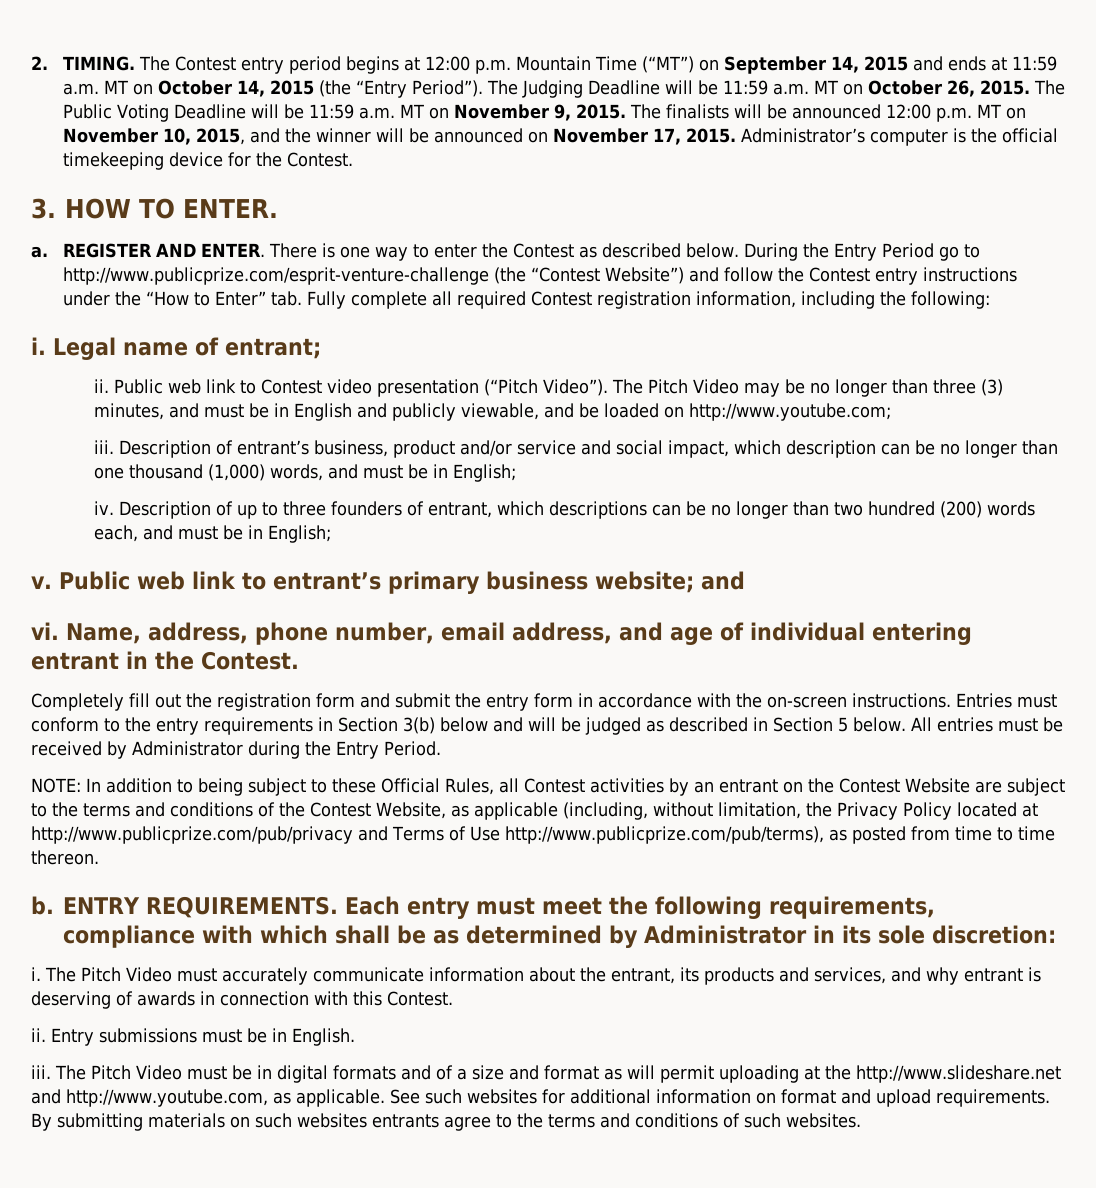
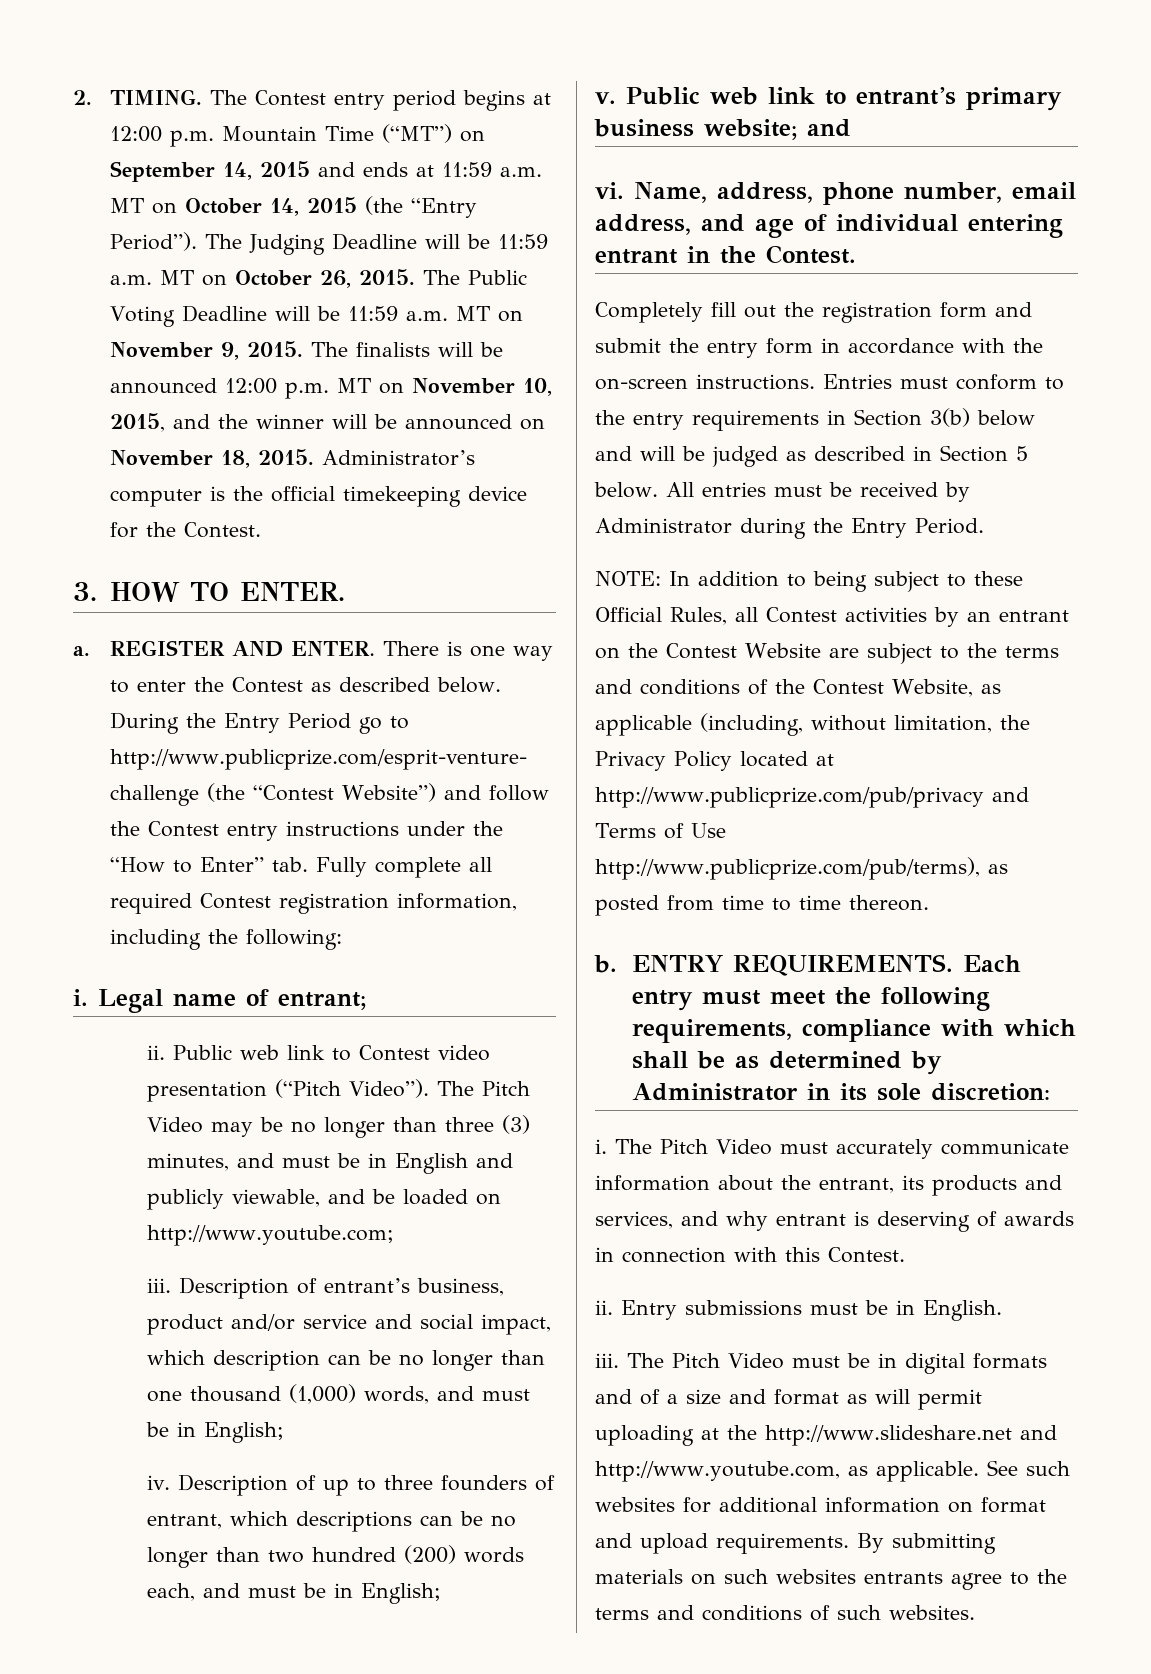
[652,128,681,145] 17, -> [221,450,251,468] 18,

